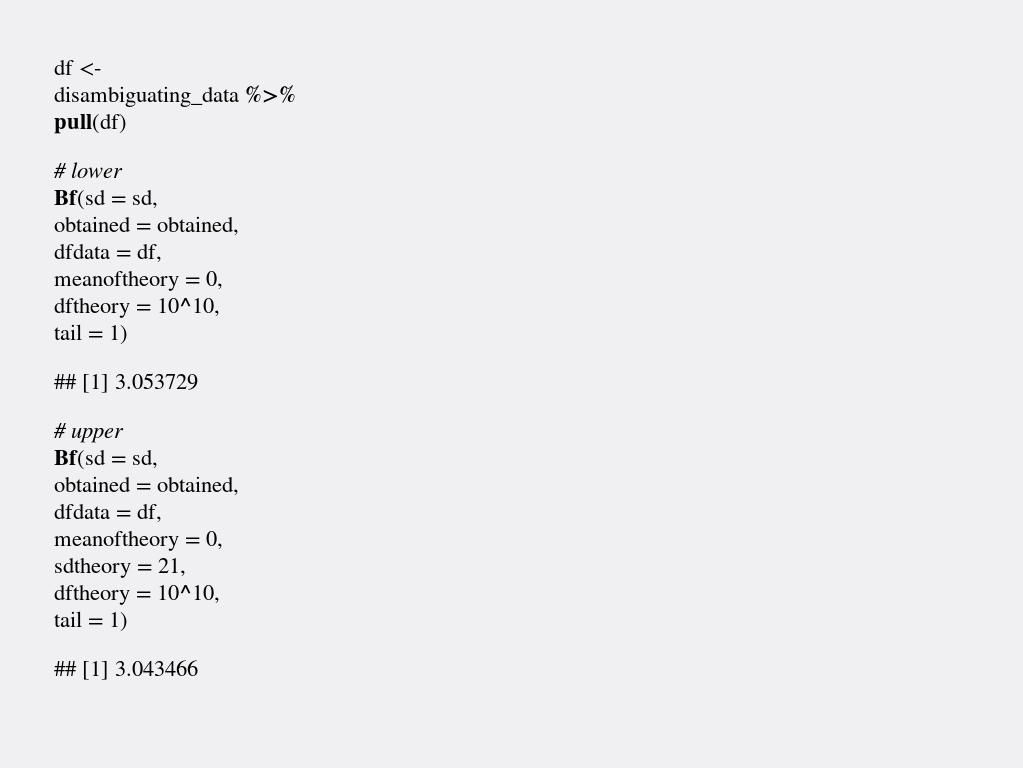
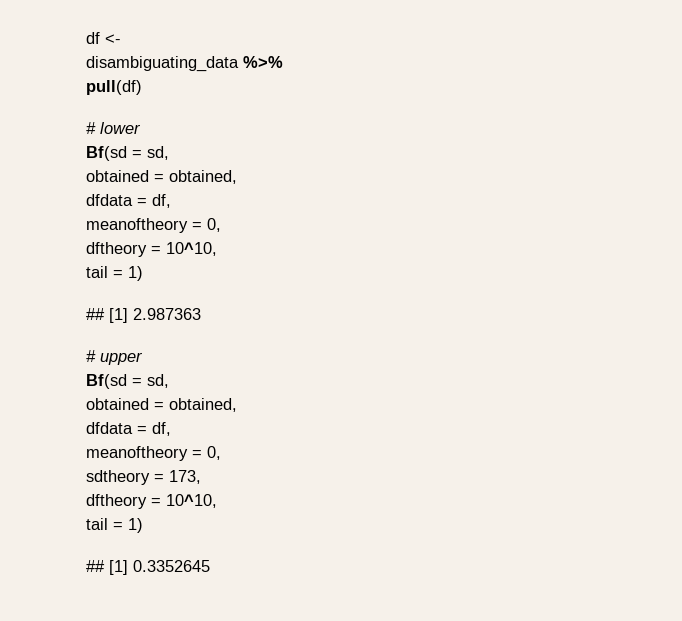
[115,373,199,390] 3.053729 -> [133,308,201,320] 2.987363
[158,558,187,577] [54,584,221,605] [54,611,129,632] [54,660,199,680] 21, // dftheory = 10^10, // tail = 1) // ## [1] 3.043466 -> [169,470,201,484] [86,494,217,509] [86,518,143,533] [86,560,210,575] 173, // dftheory = 10^10, // tail = 1) // ## [1] 0.3352645

